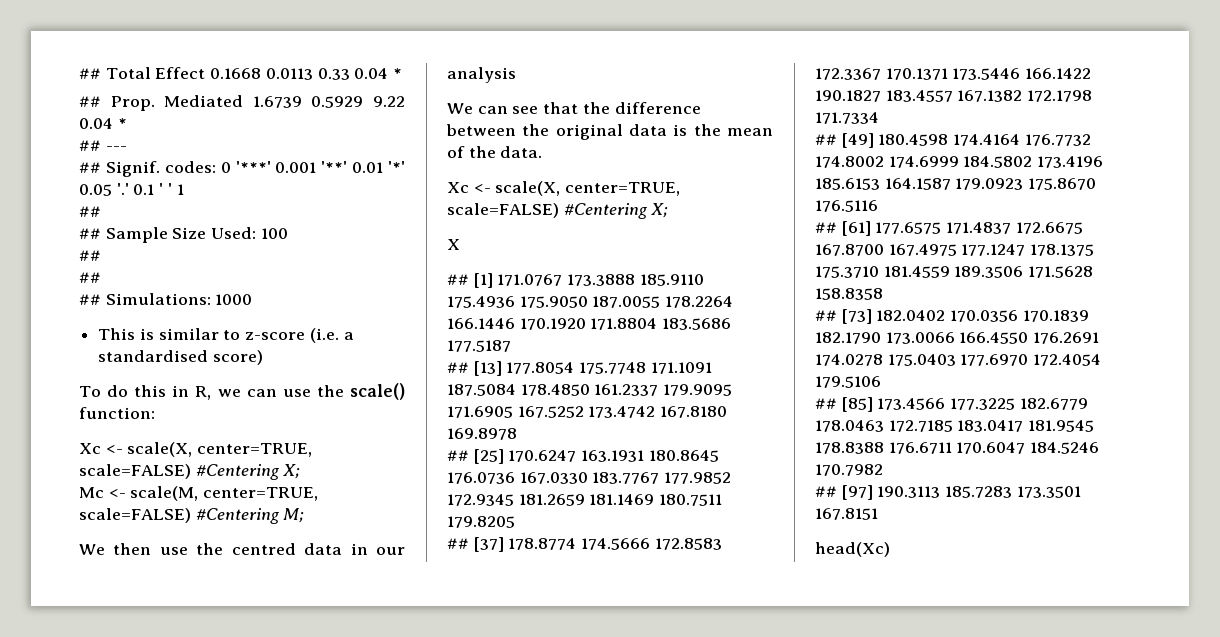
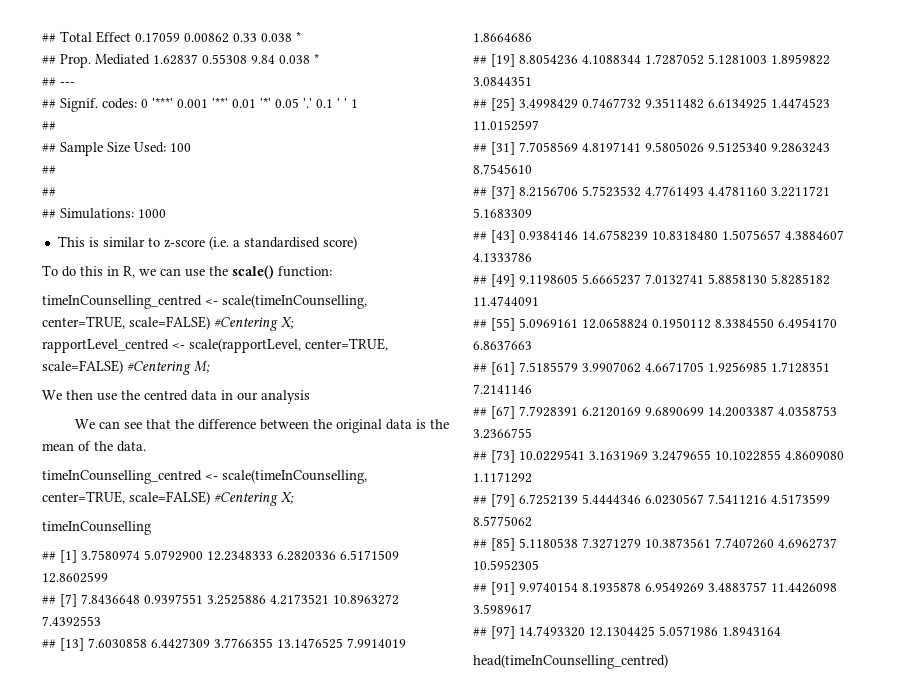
[210,68,389,80] 0.1668 0.0113 0.33 0.04 -> [135,32,292,43] 0.17059 0.00862 0.33 0.038
[252,96,405,108] [79,118,113,129] 1.6739 0.5929 9.22 0.04 -> [153,54,310,65] 1.62837 0.55308 9.84 0.038
[79,442,313,457] [79,464,301,480] [79,486,199,501] Xc <- scale(X, center=TRUE, scale=FALSE) #Centering X; // Mc <- scale(M, -> [42,294,367,309] [42,316,294,331] [42,338,301,353] timeInCounselling_centred <- scale(timeInCounselling, center=TRUE, scale=FALSE) #Centering X; // rapportLevel_centred <- scale(rapportLevel,
[447,181,681,196] [447,203,669,219] [447,239,460,250] Xc <- scale(X, center=TRUE, scale=FALSE) #Centering X; // X -> [42,469,367,484] [42,491,294,506] [42,521,151,535] timeInCounselling_centred <- scale(timeInCounselling, center=TRUE, scale=FALSE) #Centering X; // timeInCounselling
[497,274,704,286] [447,296,734,308] [447,318,732,330] [447,340,511,352] [447,361,712,376] [447,384,733,396] [447,406,728,418] [447,428,517,440] [447,449,719,464] [447,472,732,484] [447,494,723,506] [447,516,515,528] [447,537,722,552] [815,68,1092,80] [815,90,1093,102] [815,112,879,124] [815,133,1091,148] [815,156,1104,168] [815,178,1097,190] [815,200,878,212] [815,221,1083,236] [815,244,1095,256] [815,266,1094,278] [815,288,883,300] [815,309,1089,324] [815,332,1100,344] [815,354,1102,366] [815,376,881,388] [815,397,1088,412] [815,420,1095,432] [815,442,1100,454] [815,464,883,476] [815,485,1081,500] [815,508,878,520] [815,542,890,557] 171.0767 173.3888 185.9110 175.4936 175.9050 187.0055 178.2264 166.1446 170.1920 171.8804 183.5686 177.5187 // ## [13] 177.8054 175.7748 171.1091 187.5084 178.4850 161.2337 179.9095 171.6905 167.5252 173.4742 167.8180 169.8978 // ## [25] 170.6247 163.1931 180.8645 176.0736 167.0330 183.7767 177.9852 172.9345 181.2659 181.1469 180.7511 179.8205 // ## [37] 178.8774 174.5666 172.8583 172.3367 170.1371 173.5446 166.1422 190.1827 183.4557 167.1382 172.1798 171.7334 // ## [49] 180.4598 174.4164 176.7732 174.8002 174.6999 184.5802 173.4196 185.6153 164.1587 179.0923 175.8670 176.5116 // ## [61] 177.6575 171.4837 172.6675 167.8700 167.4975 177.1247 178.1375 175.3710 181.4559 189.3506 171.5628 158.8358 // ## [73] 182.0402 170.0356 170.1839 182.1790 173.0066 166.4550 176.2691 174.0278 175.0403 177.6970 172.4054 179.5106 // ## [85] 173.4566 177.3225 182.6779 178.0463 172.7185 183.0417 181.9545 178.8388 176.6711 170.6047 184.5246 170.7982 // ## [97] 190.3113 185.7283 173.3501 167.8151 // head(Xc) -> [81,550,399,561] [42,572,108,583] [42,594,399,607] [42,616,101,627] [42,638,406,651] [473,33,532,42] [473,54,830,67] [473,76,532,86] [473,98,830,111] [473,120,539,131] [473,142,830,155] [473,164,532,174] [473,186,830,199] [473,208,532,218] [473,230,844,243] [473,252,532,262] [473,274,830,287] [473,296,539,306] [473,318,837,331] [473,340,532,350] [473,362,830,375] [473,384,532,395] [473,406,837,419] [473,428,532,439] [473,450,844,463] [473,472,532,483] [473,494,830,507] [473,516,532,527] [473,538,837,551] [473,560,539,571] [473,582,837,595] [473,604,532,614] [473,626,781,639] [473,654,668,669] 3.7580974 5.0792900 12.2348333 6.2820336 6.5171509 12.8602599 // ## [7] 7.8436648 0.9397551 3.2525886 4.2173521 10.8963272 7.4392553 // ## [13] 7.6030858 6.4427309 3.7766355 13.1476525 7.9914019 1.8664686 // ## [19] 8.8054236 4.1088344 1.7287052 5.1281003 1.8959822 3.0844351 // ## [25] 3.4998429 0.7467732 9.3511482 6.6134925 1.4474523 11.0152597 // ## [31] 7.7058569 4.8197141 9.5805026 9.5125340 9.2863243 8.7545610 // ## [37] 8.2156706 5.7523532 4.7761493 4.4781160 3.2211721 5.1683309 // ## [43] 0.9384146 14.6758239 10.8318480 1.5075657 4.3884607 4.1333786 // ## [49] 9.1198605 5.6665237 7.0132741 5.8858130 5.8285182 11.4744091 // ## [55] 5.0969161 12.0658824 0.1950112 8.3384550 6.4954170 6.8637663 // ## [61] 7.5185579 3.9907062 4.6671705 1.9256985 1.7128351 7.2141146 // ## [67] 7.7928391 6.2120169 9.6890699 14.2003387 4.0358753 3.2366755 // ## [73] 10.0229541 3.1631969 3.2479655 10.1022855 4.8609080 1.1171292 // ## [79] 6.7252139 5.4444346 6.0230567 7.5411216 4.5173599 8.5775062 // ## [85] 5.1180538 7.3271279 10.3873561 7.7407260 4.6962737 10.5952305 // ## [91] 9.9740154 8.1935878 6.9549269 3.4883757 11.4426098 3.5989617 // ## [97] 14.7493320 12.1304425 5.0571986 1.8943164 // head(timeInCounselling_centred)

